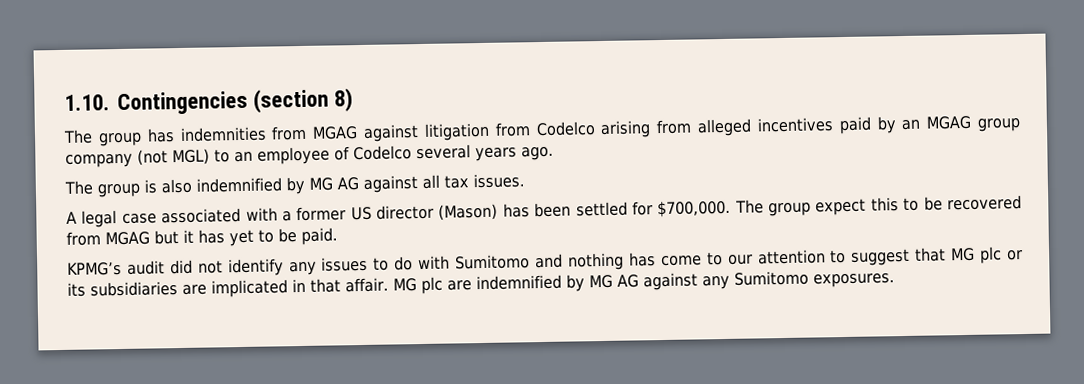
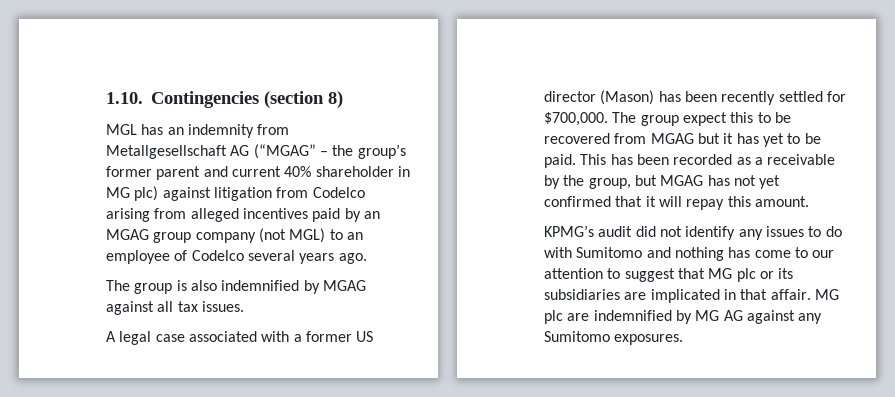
[63,125,359,147] The group has indemnities from MGAG -> [106,124,290,138] [106,144,406,159] [106,166,410,180] [106,186,159,201] MGL has an indemnity from Metallgesellschaft AG (“MGAG” – the group’s former parent and current 40% shareholder in MG plc)
[309,177,359,191] MG AG -> [322,280,366,291] MGAG
(572, 210) none -> [721,91,776,105] recently
(338, 236) none -> [580,154,836,165] [544,175,781,189] [544,196,809,210] This has been recorded as a receivable by the group, but MGAG has not yet confirmed that it will repay this amount.

